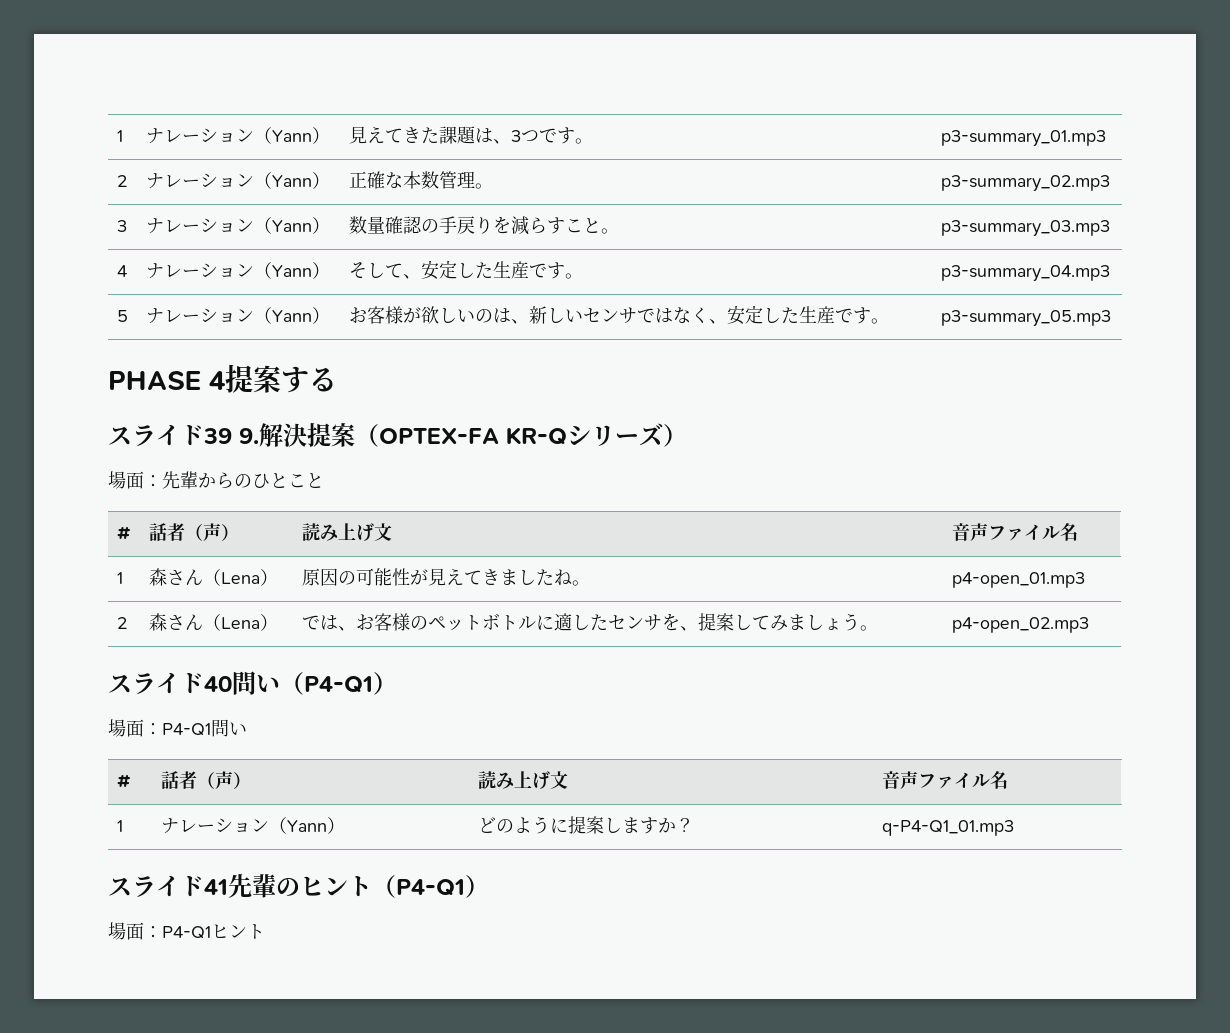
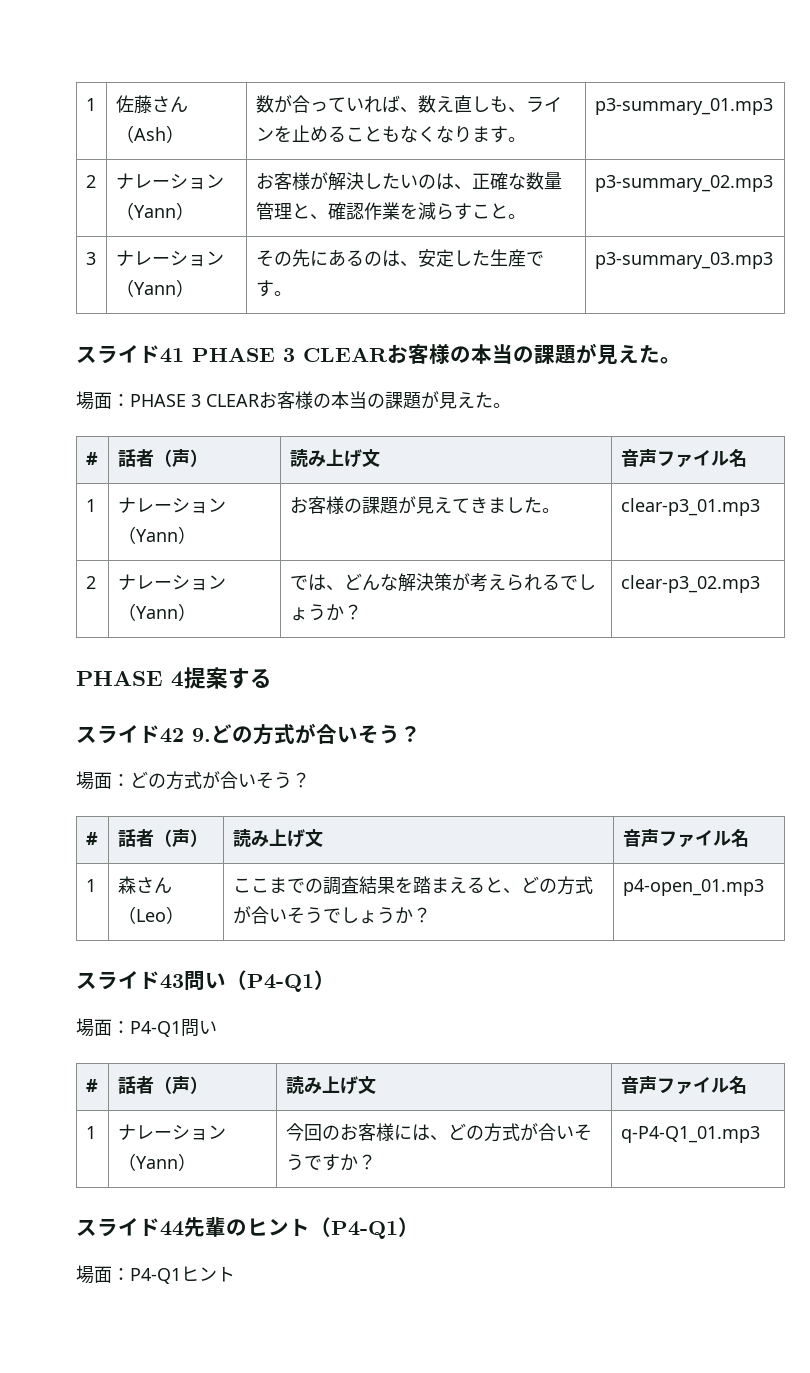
[116,130,123,142] [145,127,330,144] [348,126,557,144] 1 | ナレーション（Yann） | 見えてきた課題は、3つで -> [85,98,96,111] [115,95,188,114] [115,125,184,143] [255,95,562,113] [255,125,490,143] 1 | 佐藤さん（Ash） | 数が合っていれば、数え直しも、ラインを止めることもなくなりま
[348,171,475,189] 正確な本数管理 -> [255,172,562,191] [255,202,508,220] お客様が解決したいのは、正確な数量管理と、確認作業を減らすこと
[348,216,619,235] [940,220,1110,237] [116,265,127,277] [145,262,330,279] [348,260,583,280] [940,265,1110,282] [116,310,128,322] [145,307,330,324] [348,305,889,325] [940,310,1111,327] 数量確認の手戻りを減らすこと。 | p3-summary_03.mp3 // 4 | ナレーション（Yann） | そして、安定した生産です。 | p3-summary_04.mp3 // 5 | ナレーション（Yann） | お客様が欲しいのは、新しいセンサではなく、安定した生産です。 | p3-summary_05.mp3 -> [255,249,544,267] [255,280,292,297] [594,252,773,269] [76,343,681,365] [76,391,511,410] [85,452,98,465] [117,448,208,467] [289,449,380,468] [620,448,747,468] [85,499,96,512] [117,497,226,514] [117,526,196,544] [289,496,560,514] [620,498,760,516] [85,576,96,589] [117,574,226,591] [117,603,196,621] [289,573,596,592] [289,604,362,621] [620,575,760,593] その先にあるのは、安定した生産です。 | p3-summary_03.mp3 // スライド41 PHASE 3 CLEARお客様の本当の課題が見えた。 // 場面：PHASE 3 CLEARお客様の本当の課題が見えた。 // # | 話者（声） | 読み上げ文 | 音声ファイル名 // 1 | ナレーション（Yann） | お客様の課題が見えてきました。 | clear-p3_01.mp3 // 2 | ナレーション（Yann） | では、どんな解決策が考えられるでしょうか？ | clear-p3_02.mp3
[203,423,687,447] [108,471,324,489] 39 9.解決提案（OPTEX-FA KR-Qシリーズ） // 場面：先輩からのひとこと -> [160,723,421,745] [76,771,310,790] 42 9.どの方式が合いそう？ // 場面：どの方式が合いそう？
[220,569,278,586] [301,568,590,586] [951,572,1085,588] [116,617,127,629] [148,613,278,631] [301,613,878,631] [951,617,1089,633] [108,672,232,694] Lena） | 原因の可能性が見えてきましたね。 | p4-open_01.mp3 // 2 | 森さん（Lena） | では、お客様のペットボトルに適したセンサを、提案してみましょう。 | p4-open_02.mp3 // スライド40 -> [135,906,184,924] [232,876,593,895] [232,906,431,924] [622,879,764,896] [76,971,184,990] Leo） | ここまでの調査結果を踏まえると、どの方式が合いそうでしょうか？ | p4-open_01.mp3 // スライド43
[477,816,640,834] どのように提案しま -> [285,1123,592,1142] [285,1154,322,1171] 今回のお客様には、どの方式が合いそうで
[204,879,228,895] 41 -> [160,1221,184,1236] 44

